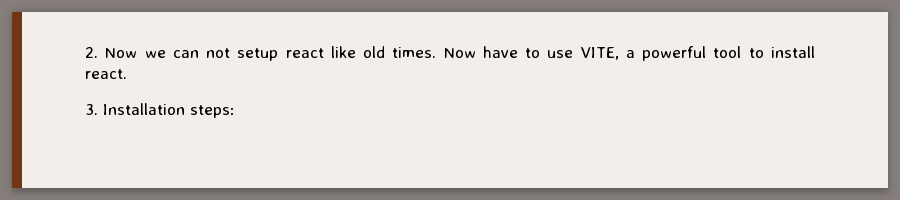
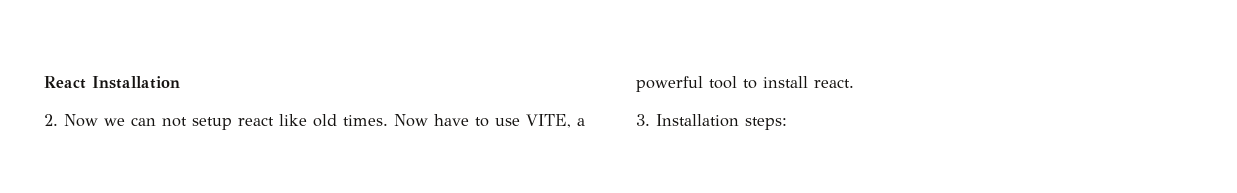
(85, 52) none -> [44,76,180,89] React Installation //

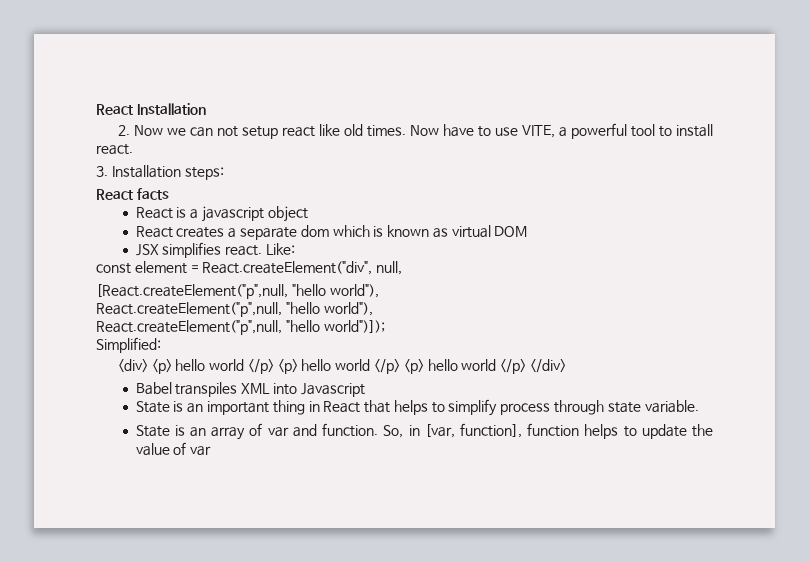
(787, 123) none -> [96,188,169,200] [135,206,308,222] [135,225,528,240] [135,242,295,258] [96,261,403,275] [96,284,379,299] [96,302,373,317] [96,320,385,335] [96,337,161,353] [117,359,566,374] [135,382,365,397] [135,399,699,416] [135,423,713,440] [135,442,212,456] // React facts // React is a javascript object // React creates a separate dom which is known as virtual DOM // JSX simplifies react. Like: // const element = React.createElement("div", null, // [React.createElement("p",null, "hello world"), // React.createElement("p",null, "hello world"), // React.createElement("p",null, "hello world")]); // Simplified: // <div> <p> hello world </p> <p> hello world </p> <p> hello world </p> </div> // Babel transpiles XML into Javascript // State is an important thing in React that helps to simplify process through state variable. // State is an array of var and function. So, in [var, function], function helps to update the value of var

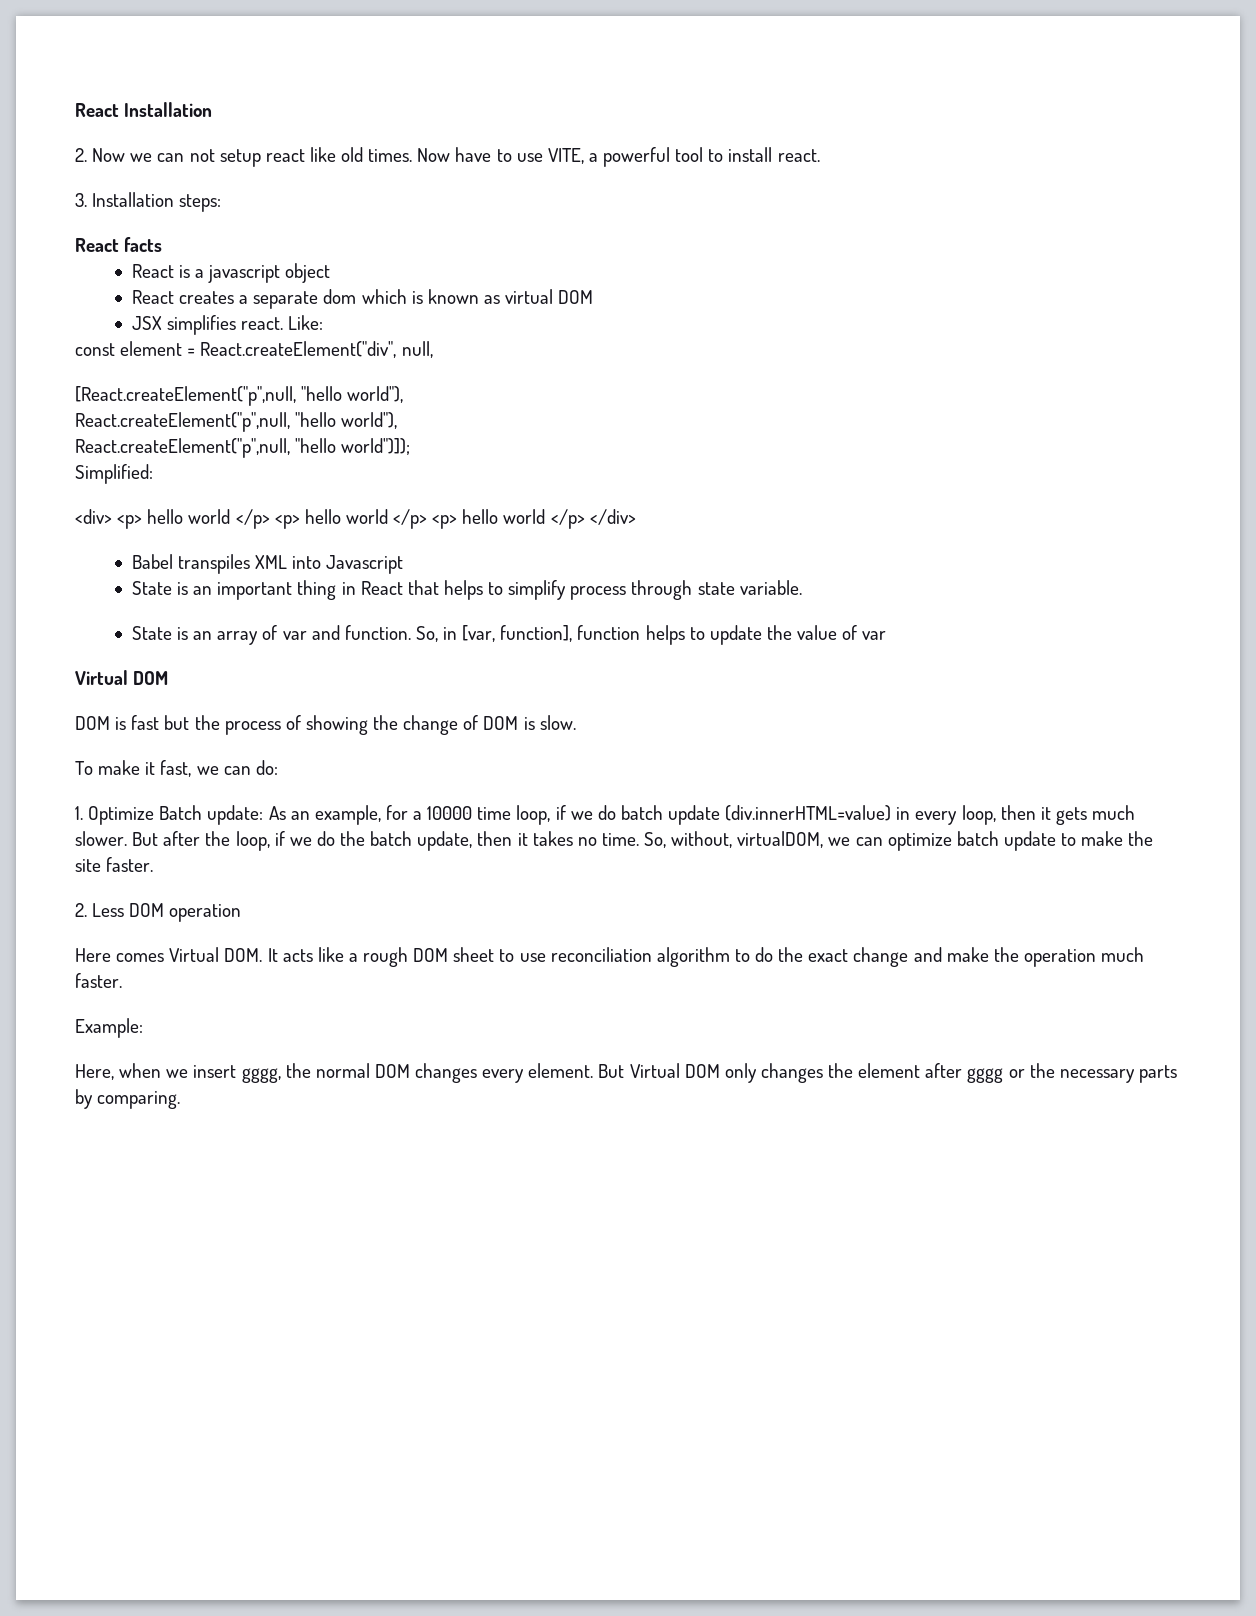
(212, 451) none -> [75,670,169,685] [75,715,576,735] [75,760,278,777] [75,805,1136,825] [75,831,1154,851] [75,857,154,872] [75,903,242,922] [75,947,1145,967] [75,973,122,988] [75,1018,143,1038] [75,1063,1177,1083] [75,1089,181,1109] // Virtual DOM // DOM is fast but the process of showing the change of DOM is slow. // To make it fast, we can do: // 1. Optimize Batch update: As an example, for a 10000 time loop, if we do batch update (div.innerHTML=value) in every loop, then it gets much slower. But after the loop, if we do the batch update, then it takes no time. So, without, virtualDOM, we can optimize batch update to make the site faster. // 2. Less DOM operation // Here comes Virtual DOM. It acts like a rough DOM sheet to use reconciliation algorithm to do the exact change and make the operation much faster. // Example: // Here, when we insert gggg, the normal DOM changes every element. But Virtual DOM only changes the element after gggg or the necessary parts by comparing.

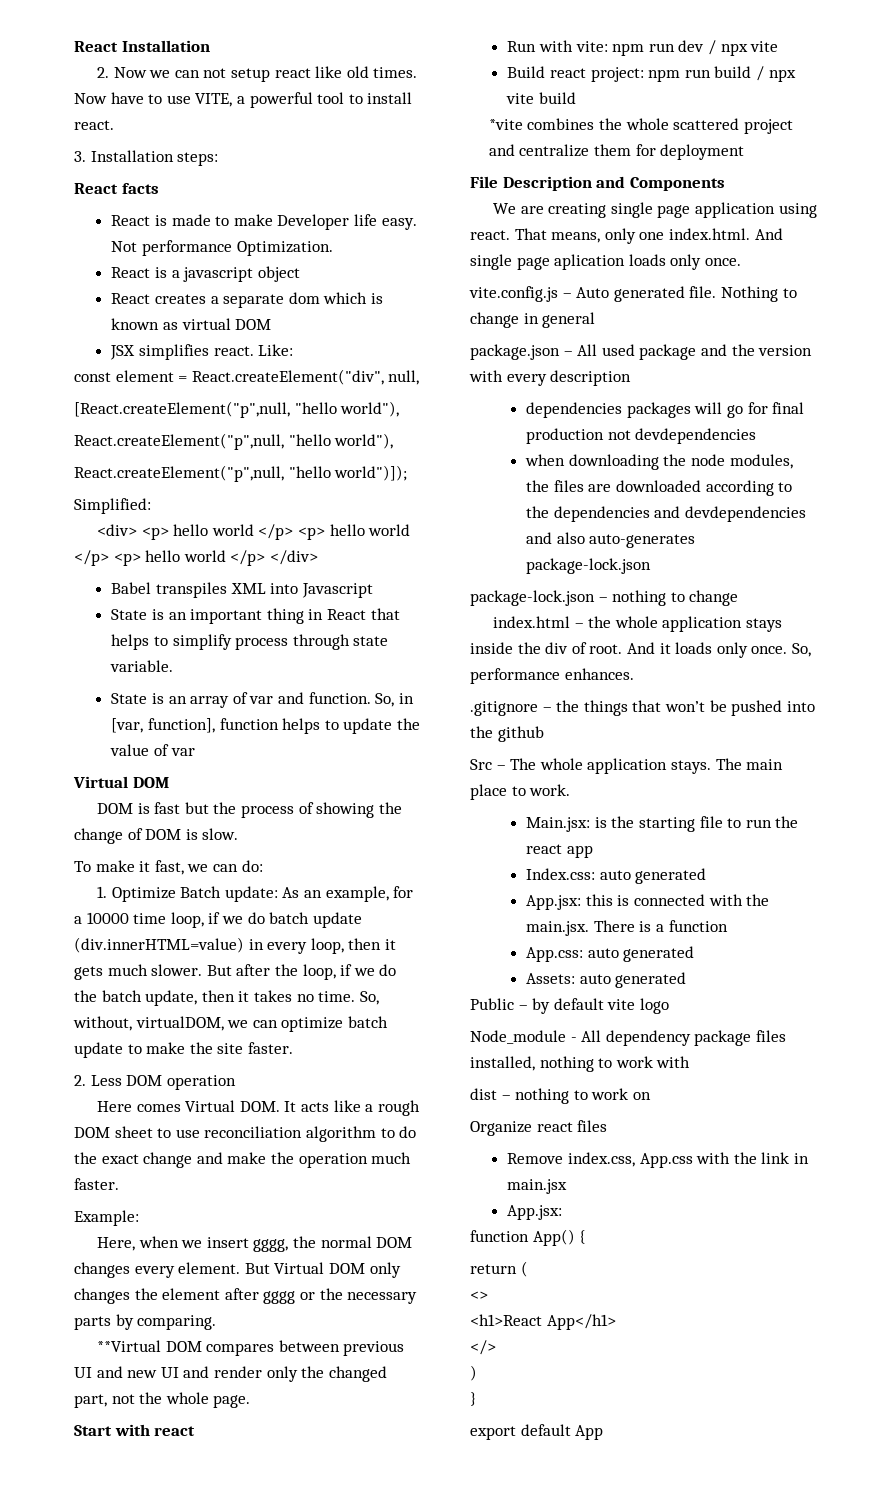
(163, 244) none -> [111,214,417,230] [111,240,333,256] // React is made to make Developer life easy. Not performance Optimization.
(181, 1100) none -> [97,1340,405,1356] [74,1366,387,1382] [74,1392,251,1408] [74,1424,196,1436] [507,40,779,56] [507,66,796,82] [506,92,577,104] [488,118,793,134] [488,144,745,160] [470,176,725,191] [493,202,817,218] [470,228,783,244] [470,254,741,270] [469,286,797,302] [470,312,596,328] [470,344,813,360] [469,370,632,386] [526,402,805,418] [526,428,757,444] [525,454,793,470] [526,480,793,496] [526,506,806,522] [526,532,696,548] [526,558,652,574] [470,590,739,606] [493,616,782,632] [470,642,811,658] [470,668,634,684] [470,700,815,716] [470,726,544,742] [470,758,784,774] [470,784,571,800] [526,816,799,832] [526,844,593,858] [526,868,707,884] [526,894,770,910] [526,920,728,936] [526,946,695,962] [526,972,687,988] [470,998,669,1014] [470,1030,786,1046] [470,1056,691,1072] [470,1088,651,1104] [470,1120,608,1136] [507,1152,809,1168] [507,1179,568,1194] [507,1205,563,1220] [470,1229,587,1246] [470,1261,528,1277] [470,1291,488,1300] [470,1314,616,1330] [470,1340,496,1355] [470,1365,477,1381] [470,1392,477,1406] [470,1424,604,1440] // **Virtual DOM compares between previous UI and new UI and render only the changed part, not the whole page. // Start with react // Run with vite: npm run dev / npx vite // Build react project: npm run build / npx vite build // *vite combines the whole scattered project and centralize them for deployment // File Description and Components // We are creating single page application using react. That means, only one index.html. And single page aplication loads only once. // vite.config.js – Auto generated file. Nothing to change in general // package.json – All used package and the version with every description // dependencies packages will go for final production not devdependencies // when downloading the node modules, the files are downloaded according to the dependencies and devdependencies and also auto-generates package-lock.json // package-lock.json – nothing to change // index.html – the whole application stays inside the div of root. And it loads only once. So, performance enhances. // .gitignore – the things that won’t be pushed into the github // Src – The whole application stays. The main place to work. // Main.jsx: is the starting file to run the react app // Index.css: auto generated // App.jsx: this is connected with the main.jsx. There is a function // App.css: auto generated // Assets: auto generated // Public – by default vite logo // Node_module - All dependency package files installed, nothing to work with // dist – nothing to work on // Organize react files // Remove index.css, App.css with the link in main.jsx // App.jsx: // function App() { // return ( // <> // <h1>React App</h1> // </> // ) // } // export default App

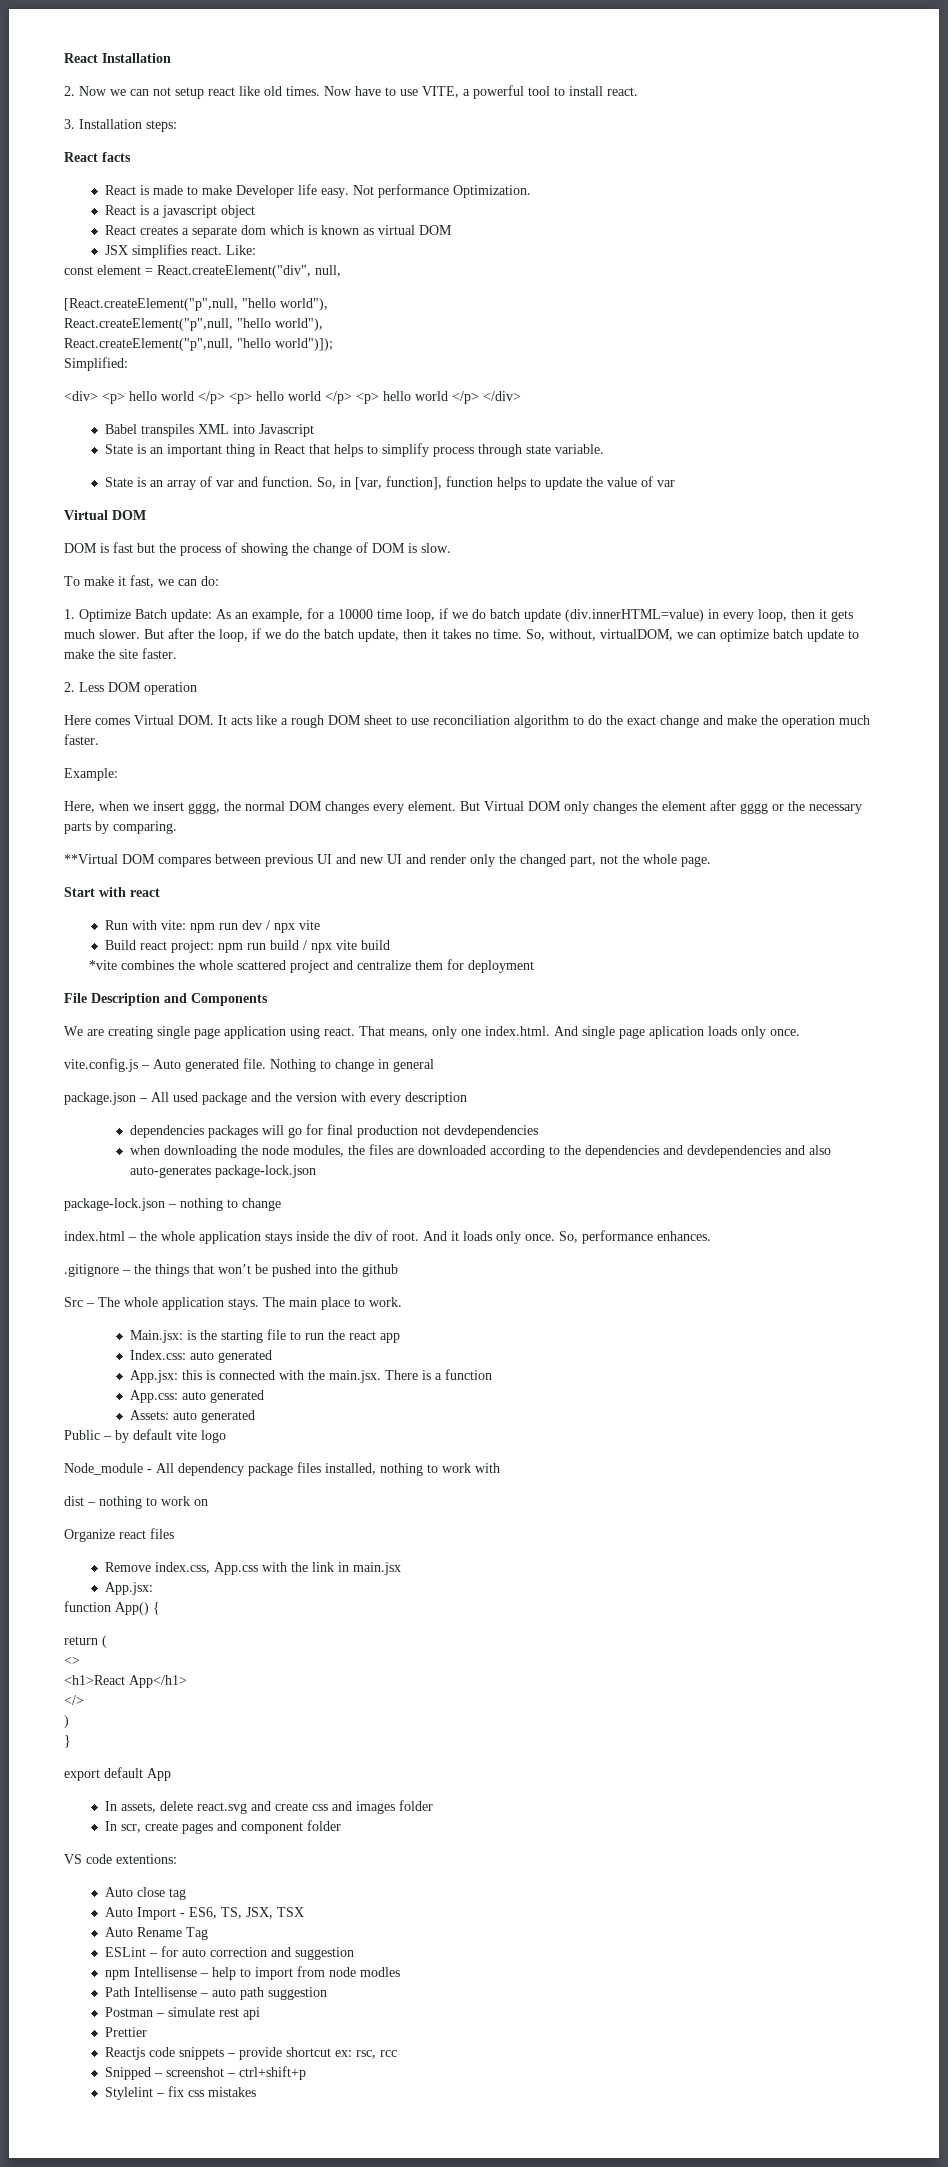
(604, 1432) none -> [104,1800,433,1814] [104,1820,341,1834] [64,1854,177,1864] [104,1887,186,1900] [104,1907,304,1920] [104,1927,208,1940] [104,1946,354,1960] [104,1966,400,1980] [104,1987,327,2000] [104,2007,260,2020] [104,2027,147,2037] [104,2047,397,2060] [104,2066,306,2080] [104,2086,256,2100] // In assets, delete react.svg and create css and images folder // In scr, create pages and component folder // VS code extentions: // Auto close tag // Auto Import - ES6, TS, JSX, TSX // Auto Rename Tag // ESLint – for auto correction and suggestion // npm Intellisense – help to import from node modles // Path Intellisense – auto path suggestion // Postman – simulate rest api // Prettier // Reactjs code snippets – provide shortcut ex: rsc, rcc // Snipped – screenshot – ctrl+shift+p // Stylelint – fix css mistakes

